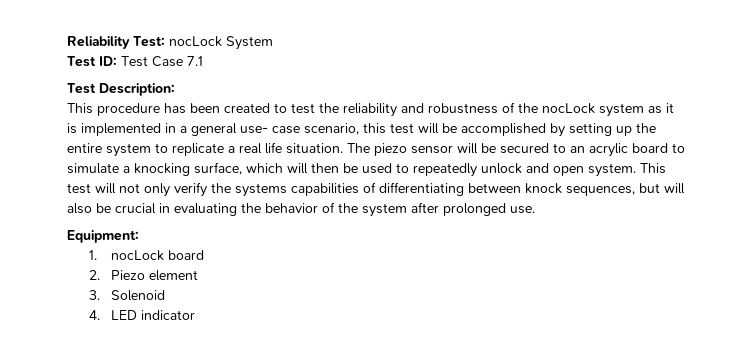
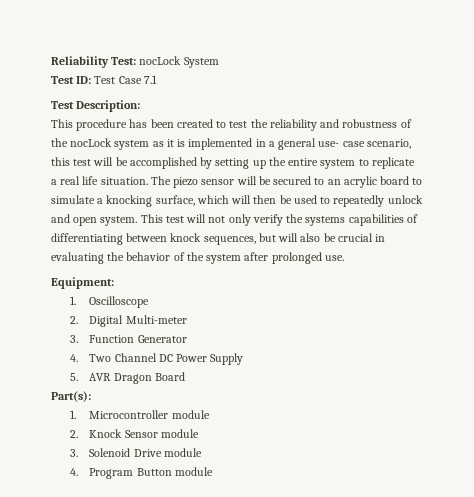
[111,250,205,261] [89,270,199,281] nocLock board // 2. Piezo element -> [89,296,150,308] [70,315,187,327] [70,335,187,343] [70,353,244,365] [70,372,185,384] [51,391,91,402] [70,410,210,419] [70,429,199,438] Oscilloscope // 2. Digital Multi-meter // 3. Function Generator // 4. Two Channel DC Power Supply // 5. AVR Dragon Board // Part(s): // 1. Microcontroller module // 2. Knock Sensor module
[89,310,196,320] // 4. LED indicator -> [133,448,202,457] [70,467,213,479] Drive module // 4. Program Button module

